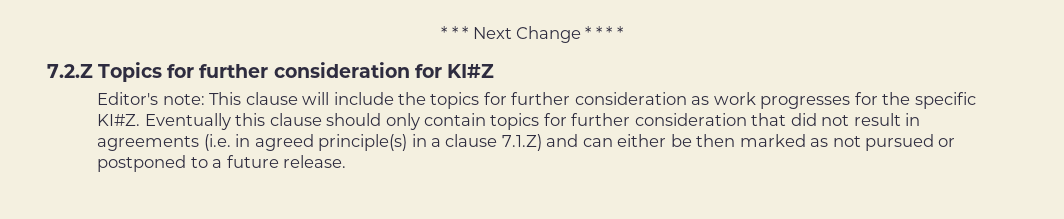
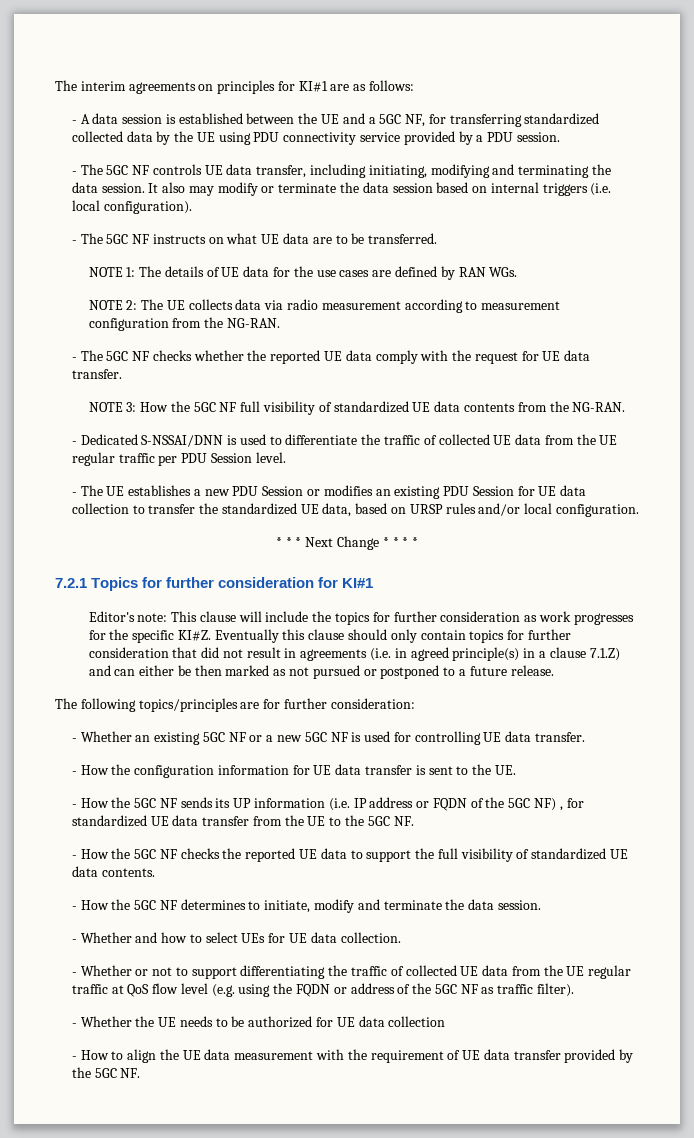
(441, 32) none -> [55,80,415,94] [71,113,600,127] [71,131,560,145] [71,164,611,178] [71,182,612,196] [71,200,192,214] [71,233,438,244] [88,266,518,280] [88,299,561,313] [88,317,280,331] [71,350,591,364] [71,369,122,379] [88,401,626,415] [71,434,618,447] [71,452,286,466] [71,485,587,499] [71,503,639,517] The interim agreements on principles for KI#1 are as follows: // - A data session is established between the UE and a 5GC NF, for transferring standardized collected data by the UE using PDU connectivity service provided by a PDU session. // - The 5GC NF controls UE data transfer, including initiating, modifying and terminating the data session. It also may modify or terminate the data session based on internal triggers (i.e. local configuration). // - The 5GC NF instructs on what UE data are to be transferred. // NOTE 1: The details of UE data for the use cases are defined by RAN WGs. // NOTE 2: The UE collects data via radio measurement according to measurement configuration from the NG-RAN. // - The 5GC NF checks whether the reported UE data comply with the request for UE data transfer. // NOTE 3: How the 5GC NF full visibility of standardized UE data contents from the NG-RAN. // - Dedicated S-NSSAI/DNN is used to differentiate the traffic of collected UE data from the UE regular traffic per PDU Session level. // - The UE establishes a new PDU Session or modifies an existing PDU Session for UE data collection to transfer the standardized UE data, based on URSP rules and/or local configuration. //
[47,64,93,78] 7.2.Z -> [55,578,87,588] 7.2.1
[446,64,494,78] KI#Z -> [342,578,374,588] KI#1
(347, 161) none -> [55,698,415,712] [71,731,586,745] [71,764,516,778] [71,797,584,811] [71,815,414,827] [71,848,629,862] [71,866,155,877] [71,899,541,913] [71,932,401,943] [71,965,632,979] [71,983,575,997] [71,1016,446,1028] [71,1049,634,1063] [71,1067,141,1078] // The following topics/principles are for further consideration: // - Whether an existing 5GC NF or a new 5GC NF is used for controlling UE data transfer. // - How the configuration information for UE data transfer is sent to the UE. // - How the 5GC NF sends its UP information (i.e. IP address or FQDN of the 5GC NF) , for standardized UE data transfer from the UE to the 5GC NF. // - How the 5GC NF checks the reported UE data to support the full visibility of standardized UE data contents. // - How the 5GC NF determines to initiate, modify and terminate the data session. // - Whether and how to select UEs for UE data collection. // - Whether or not to support differentiating the traffic of collected UE data from the UE regular traffic at QoS flow level (e.g. using the FQDN or address of the 5GC NF as traffic filter). // - Whether the UE needs to be authorized for UE data collection // - How to align the UE data measurement with the requirement of UE data transfer provided by the 5GC NF.

